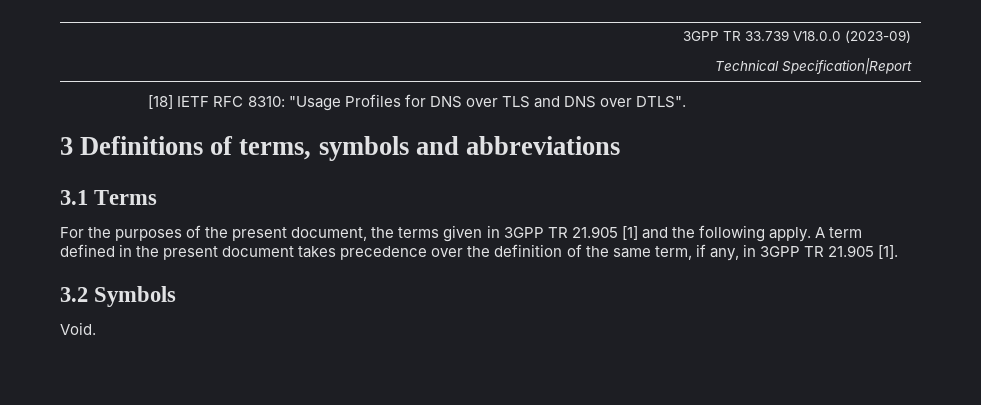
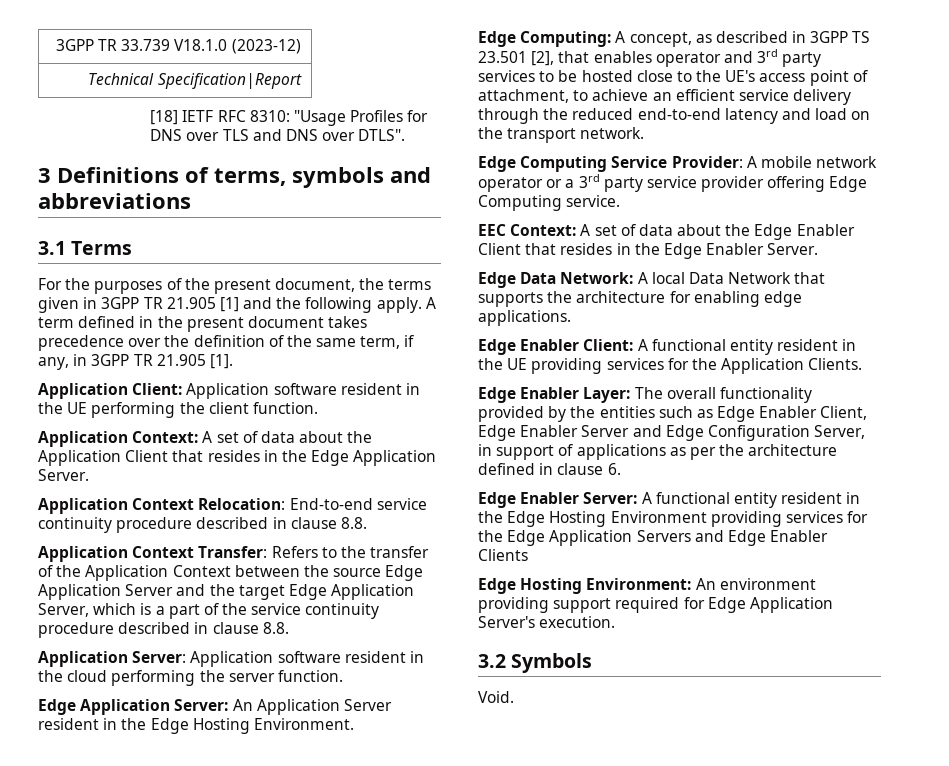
[793,30,912,43] V18.0.0 (2023-09) -> [174,39,301,54] V18.1.0 (2023-12)
(898, 252) none -> [38,383,420,399] [38,402,318,418] [38,431,373,447] [38,450,437,466] [38,469,89,481] [38,498,427,514] [38,517,367,533] [38,546,430,562] [38,565,424,581] [38,584,415,600] [38,603,380,619] [38,622,289,638] [38,651,424,667] [38,670,343,686] [38,699,392,715] [38,718,354,734] [478,31,871,47] [478,49,822,67] [478,70,868,86] [478,89,852,105] [478,108,871,124] [478,127,645,143] [478,156,878,172] [478,174,868,192] [478,195,621,211] [478,224,855,240] [478,243,819,259] [478,272,826,288] [478,291,802,307] [478,310,571,326] [478,339,857,355] [478,358,863,374] [478,387,812,403] [478,406,868,422] [478,425,866,441] [478,444,838,460] [478,463,621,475] [478,492,861,508] [478,511,869,527] [478,530,829,546] [478,549,528,561] [478,578,816,594] [478,597,833,613] [478,616,616,628] // Application Client: Application software resident in the UE performing the client function. // Application Context: A set of data about the Application Client that resides in the Edge Application Server. // Application Context Relocation: End-to-end service continuity procedure described in clause 8.8. // Application Context Transfer: Refers to the transfer of the Application Context between the source Edge Application Server and the target Edge Application Server, which is a part of the service continuity procedure described in clause 8.8. // Application Server: Application software resident in the cloud performing the server function. // Edge Application Server: An Application Server resident in the Edge Hosting Environment. // Edge Computing: A concept, as described in 3GPP TS 23.501 [2], that enables operator and 3rd party services to be hosted close to the UE's access point of attachment, to achieve an efficient service delivery through the reduced end-to-end latency and load on the transport network. // Edge Computing Service Provider: A mobile network operator or a 3rd party service provider offering Edge Computing service. // EEC Context: A set of data about the Edge Enabler Client that resides in the Edge Enabler Server. // Edge Data Network: A local Data Network that supports the architecture for enabling edge applications. // Edge Enabler Client: A functional entity resident in the UE providing services for the Application Clients. // Edge Enabler Layer: The overall functionality provided by the entities such as Edge Enabler Client, Edge Enabler Server and Edge Configuration Server, in support of applications as per the architecture defined in clause 6. // Edge Enabler Server: A functional entity resident in the Edge Hosting Environment providing services for the Edge Application Servers and Edge Enabler Clients // Edge Hosting Environment: An environment providing support required for Edge Application Server's execution.

